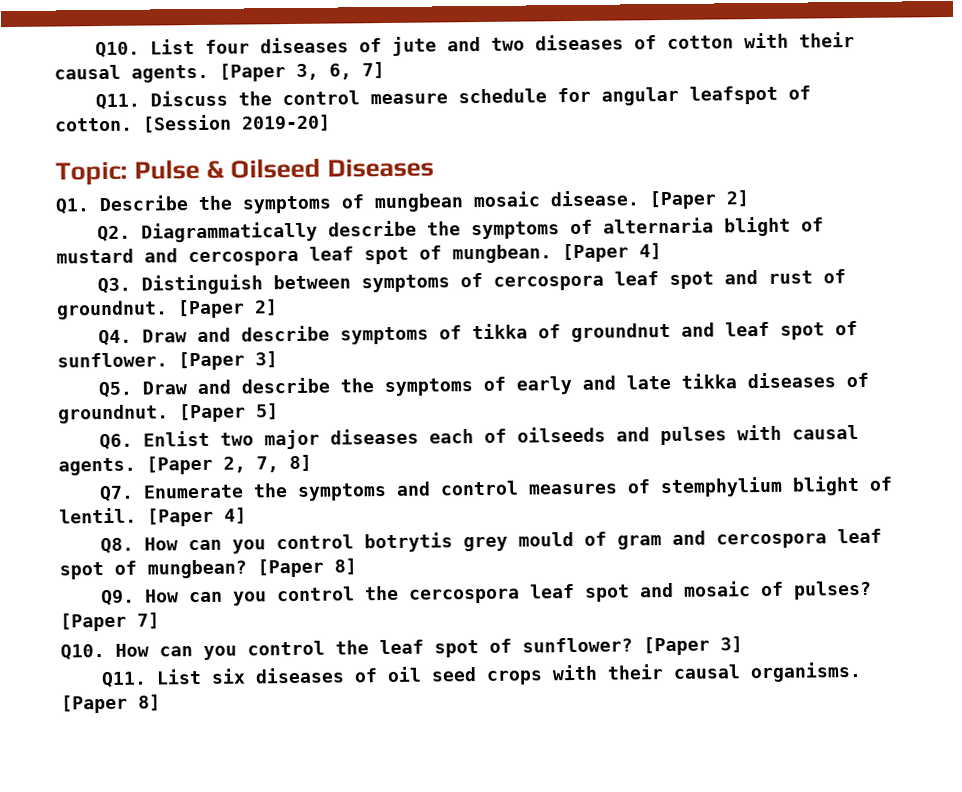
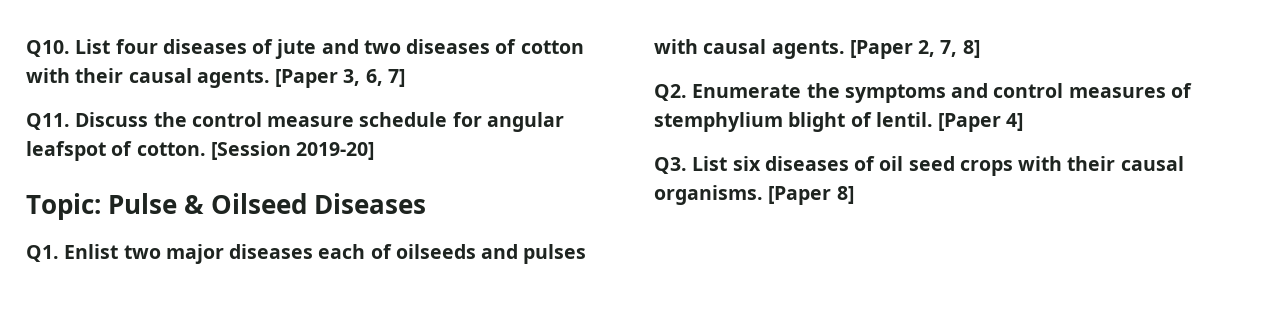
[99,190,749,214] [96,216,824,243] [56,243,662,267] [96,269,846,295] [56,299,278,320] [97,320,858,346] [57,351,278,371] [97,372,869,398] [58,403,279,424] [98,433,133,450] Describe the symptoms of mungbean mosaic disease. [Paper 2] // Q2. Diagrammatically describe the symptoms of alternaria blight of mustard and cercospora leaf spot of mungbean. [Paper 4] // Q3. Distinguish between symptoms of cercospora leaf spot and rust of groundnut. [Paper 2] // Q4. Draw and describe symptoms of tikka of groundnut and leaf spot of sunflower. [Paper 3] // Q5. Draw and describe the symptoms of early and late tikka diseases of groundnut. [Paper 5] // Q6. -> (59, 253) none
[98,485,134,502] Q7. -> [654,84,687,101] Q2.
[99,528,882,554] [59,558,357,580] [100,580,872,606] [60,612,160,632] [60,636,743,660] [100,671,147,688] Q8. How can you control botrytis grey mould of gram and cercospora leaf spot of mungbean? [Paper 8] // Q9. How can you control the cercospora leaf spot and mosaic of pulses? [Paper 7] // Q10. How can you control the leaf spot of sunflower? [Paper 3] // Q11. -> [654,157,687,174] Q3.

